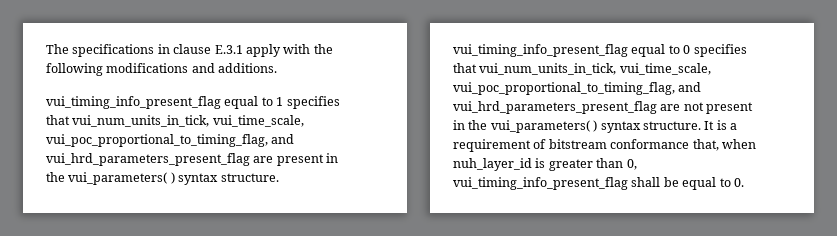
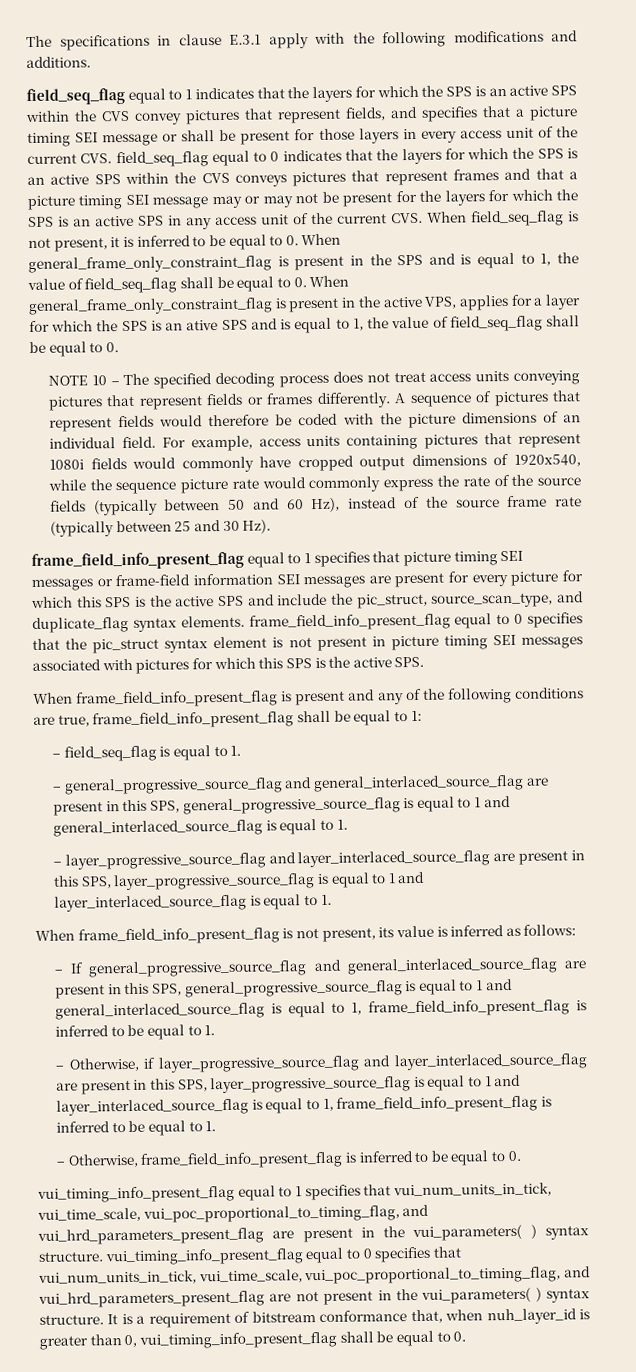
(278, 68) none -> [26,85,578,106] [25,105,578,125] [27,126,578,148] [27,147,578,168] [27,168,579,187] [27,189,579,211] [28,210,579,230] [28,233,342,252] [28,252,579,274] [27,275,350,294] [28,294,581,316] [29,315,580,334] [29,341,119,357] [47,370,580,389] [47,390,582,411] [48,411,582,432] [48,432,581,452] [48,453,581,473] [47,474,581,495] [49,495,582,516] [49,519,272,537] [31,550,524,570] [31,570,583,591] [31,591,584,609] [32,612,583,633] [32,634,583,654] [32,656,425,674] [33,687,585,708] [33,710,422,729] [51,745,242,762] [52,774,549,795] [52,795,511,816] [52,819,348,837] [52,850,585,870] [52,871,426,891] [53,894,332,912] [35,924,577,945] [53,957,586,978] [54,978,513,999] [54,999,587,1020] [54,1024,216,1040] [54,1053,588,1073] [55,1074,522,1095] [55,1095,552,1116] [55,1120,217,1136] [55,1150,521,1169] // field_seq_flag equal to 1 indicates that the layers for which the SPS is an active SPS within the CVS convey pictures that represent fields, and specifies that a picture timing SEI message or shall be present for those layers in every access unit of the current CVS. field_seq_flag equal to 0 indicates that the layers for which the SPS is an active SPS within the CVS conveys pictures that represent frames and that a picture timing SEI message may or may not be present for the layers for which the SPS is an active SPS in any access unit of the current CVS. When field_seq_flag is not present, it is inferred to be equal to 0. When general_frame_only_constraint_flag is present in the SPS and is equal to 1, the value of field_seq_flag shall be equal to 0. When general_frame_only_constraint_flag is present in the active VPS, applies for a layer for which the SPS is an ative SPS and is equal to 1, the value of field_seq_flag shall be equal to 0. // NOTE 10 – The specified decoding process does not treat access units conveying pictures that represent fields or frames differently. A sequence of pictures that represent fields would therefore be coded with the picture dimensions of an individual field. For example, access units containing pictures that represent 1080i fields would commonly have cropped output dimensions of 1920x540, while the sequence picture rate would commonly express the rate of the source fields (typically between 50 and 60 Hz), instead of the source frame rate (typically between 25 and 30 Hz). // frame_field_info_present_flag equal to 1 specifies that picture timing SEI messages or frame-field information SEI messages are present for every picture for which this SPS is the active SPS and include the pic_struct, source_scan_type, and duplicate_flag syntax elements. frame_field_info_present_flag equal to 0 specifies that the pic_struct syntax element is not present in picture timing SEI messages associated with pictures for which this SPS is the active SPS. // When frame_field_info_present_flag is present and any of the following conditions are true, frame_field_info_present_flag shall be equal to 1: // – field_seq_flag is equal to 1. // – general_progressive_source_flag and general_interlaced_source_flag are present in this SPS, general_progressive_source_flag is equal to 1 and general_interlaced_source_flag is equal to 1. // – layer_progressive_source_flag and layer_interlaced_source_flag are present in this SPS, layer_progressive_source_flag is equal to 1 and layer_interlaced_source_flag is equal to 1. // When frame_field_info_present_flag is not present, its value is inferred as follows: // – If general_progressive_source_flag and general_interlaced_source_flag are present in this SPS, general_progressive_source_flag is equal to 1 and general_interlaced_source_flag is equal to 1, frame_field_info_present_flag is inferred to be equal to 1. // – Otherwise, if layer_progressive_source_flag and layer_interlaced_source_flag are present in this SPS, layer_progressive_source_flag is equal to 1 and layer_interlaced_source_flag is equal to 1, frame_field_info_present_flag is inferred to be equal to 1. // – Otherwise, frame_field_info_present_flag is inferred to be equal to 0.

